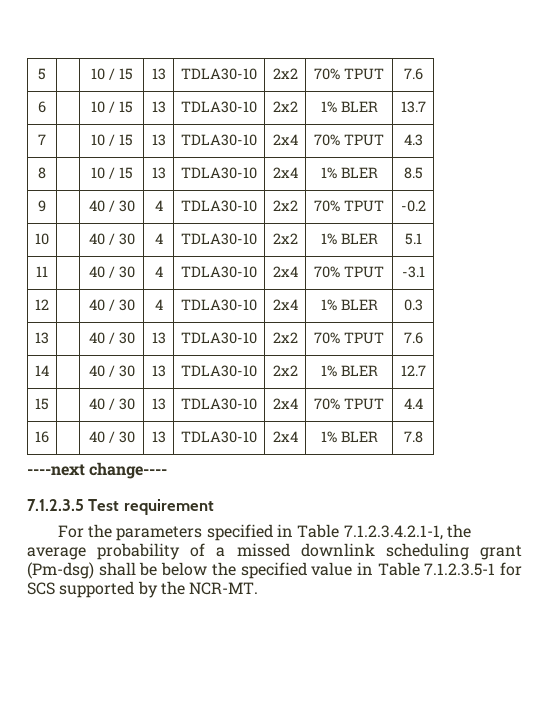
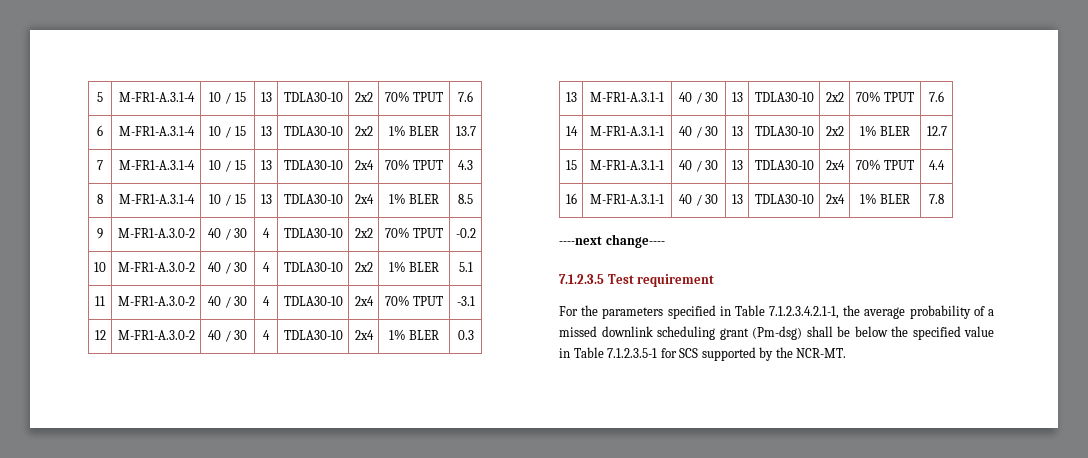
(46, 74) none -> [118,92,195,102] M-FR1-A.3.1-4
(46, 107) none -> [118,126,195,136] M-FR1-A.3.1-4
(46, 139) none -> [118,160,195,170] M-FR1-A.3.1-4
(46, 173) none -> [118,194,195,204] M-FR1-A.3.1-4
(46, 206) none -> [117,228,195,238] M-FR1-A.3.0-2
(49, 239) none -> [117,262,195,272] M-FR1-A.3.0-2
(48, 271) none -> [117,296,195,306] M-FR1-A.3.0-2
(49, 304) none -> [117,330,195,340] M-FR1-A.3.0-2
(49, 338) none -> [590,92,664,102] M-FR1-A.3.1-1
(49, 370) none -> [590,126,664,136] M-FR1-A.3.1-1
(49, 404) none -> [590,160,664,170] M-FR1-A.3.1-1
(49, 437) none -> [590,194,664,204] M-FR1-A.3.1-1

